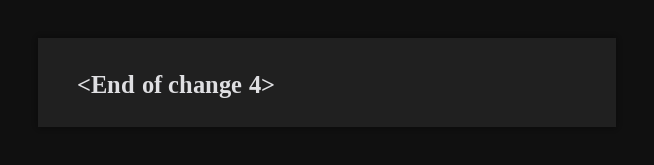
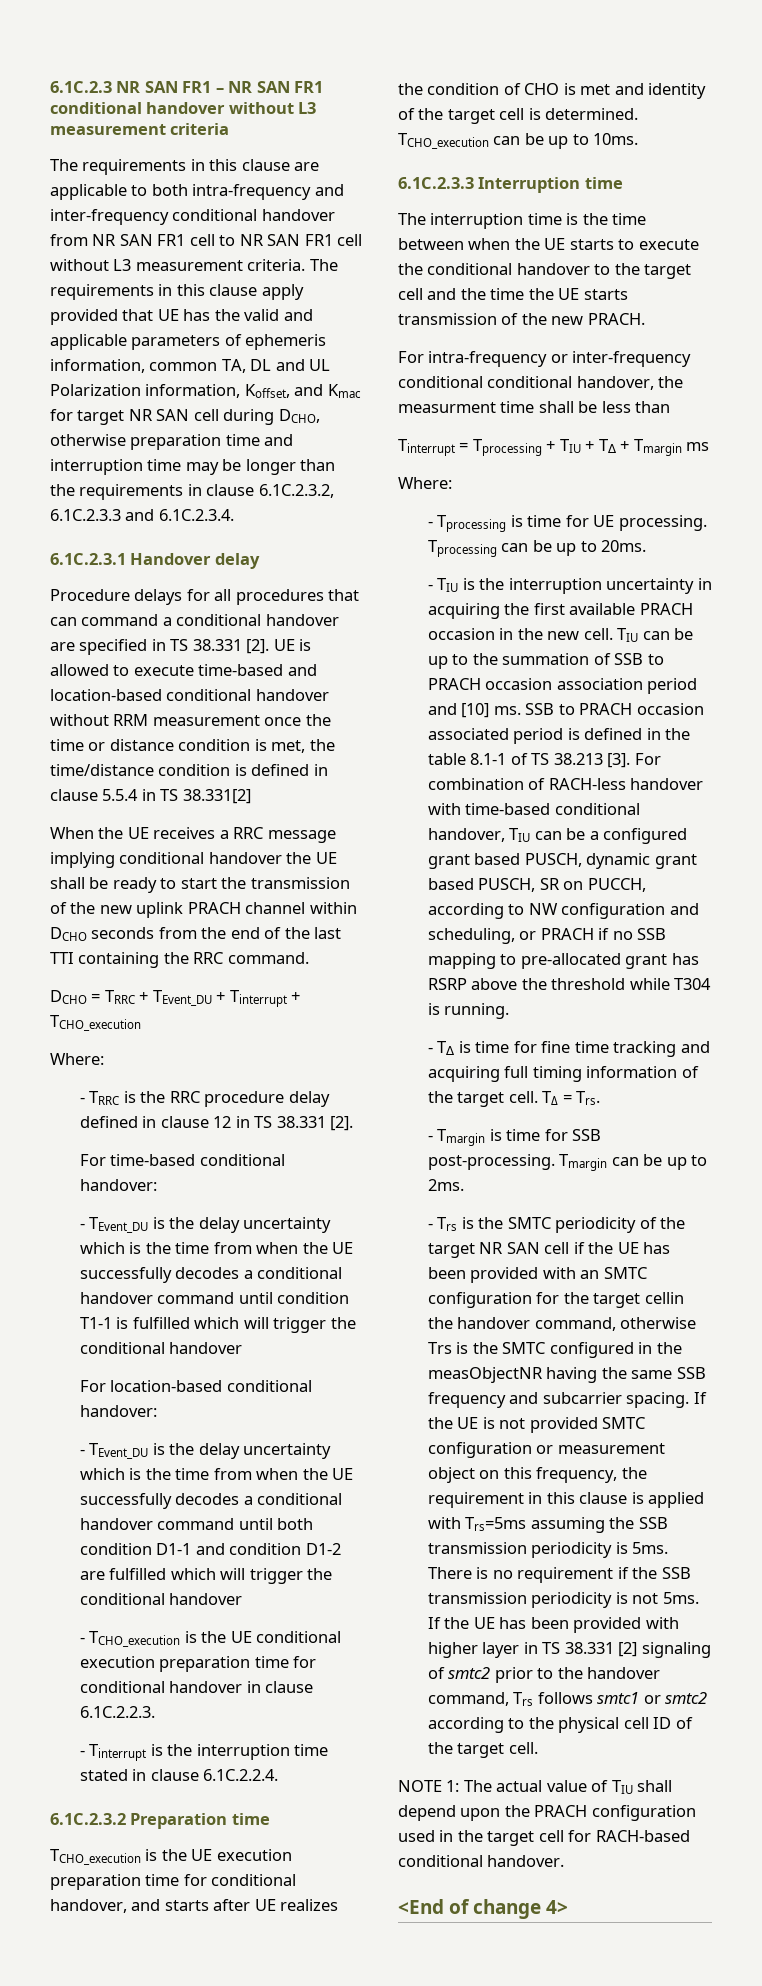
(77, 84) none -> [50,81,324,93] [50,102,317,114] [50,123,230,135] [50,159,320,175] [50,184,344,200] [50,209,335,225] [50,234,363,246] [50,259,338,271] [50,284,304,300] [50,309,313,325] [50,334,327,350] [50,359,331,373] [50,384,361,398] [50,409,320,425] [50,434,294,450] [50,459,336,475] [50,484,334,500] [50,509,234,521] [50,553,260,569] [50,589,360,605] [50,614,339,626] [50,639,312,655] [50,664,317,676] [50,689,329,701] [50,714,331,726] [50,739,335,753] [50,764,328,776] [50,789,251,804] [50,827,336,843] [50,852,337,868] [50,877,350,893] [50,902,357,918] [50,927,342,941] [50,952,309,968] [50,990,301,1007] [50,1015,141,1031] [50,1053,104,1065] [79,1091,330,1107] [79,1116,354,1131] [79,1154,285,1166] [79,1179,157,1191] [79,1217,332,1233] [79,1242,354,1254] [79,1267,343,1283] [79,1292,350,1304] [79,1317,356,1333] [79,1342,243,1354] [79,1380,312,1392] [79,1405,157,1417] [79,1443,332,1459] [79,1468,354,1480] [79,1493,343,1509] [79,1518,314,1530] [79,1543,341,1555] [79,1568,333,1584] [79,1593,243,1605] [79,1631,342,1647] [79,1656,317,1672] [79,1681,314,1693] [79,1706,155,1718] [79,1744,329,1761] [79,1769,279,1781] [50,1813,270,1829] [50,1849,292,1865] [50,1874,297,1890] [50,1899,339,1913] [398,83,707,99] [398,108,639,124] [398,133,639,149] [398,177,623,193] [398,213,647,229] [398,238,699,250] [398,263,692,279] [398,288,628,300] [398,313,645,325] [398,351,692,367] [398,376,684,390] [398,401,671,413] [398,439,710,456] [398,477,452,489] [427,515,707,532] [427,540,647,557] [427,578,712,594] [427,603,693,619] [427,628,694,642] [427,653,664,669] [427,678,698,694] [427,703,704,718] [427,728,691,744] [427,753,661,768] [427,778,704,790] [427,803,640,815] [427,828,688,844] [427,853,697,869] [427,878,646,892] [427,903,699,919] [427,928,667,944] [427,953,699,969] [427,978,712,990] [427,1003,510,1019] [427,1041,710,1057] [427,1066,699,1082] [427,1091,601,1107] [427,1129,602,1146] [427,1154,708,1171] [427,1179,464,1191] [427,1217,686,1233] [427,1242,671,1258] [427,1267,647,1283] [427,1292,684,1308] [427,1317,697,1331] [427,1342,682,1358] [427,1367,706,1383] [427,1392,707,1408] [427,1417,646,1433] [427,1442,665,1458] [427,1467,647,1483] [427,1492,705,1508] [427,1517,668,1533] [427,1542,669,1558] [427,1567,691,1583] [427,1592,699,1608] [427,1617,679,1633] [427,1642,711,1658] [427,1667,661,1683] [427,1692,708,1706] [427,1717,693,1733] [427,1742,538,1758] [398,1780,673,1794] [398,1805,696,1821] [398,1830,690,1846] [398,1855,565,1867] 6.1C.2.3 NR SAN FR1 – NR SAN FR1 conditional handover without L3 measurement criteria // The requirements in this clause are applicable to both intra-frequency and inter-frequency conditional handover from NR SAN FR1 cell to NR SAN FR1 cell without L3 measurement criteria. The requirements in this clause apply provided that UE has the valid and applicable parameters of ephemeris information, common TA, DL and UL Polarization information, Koffset, and Kmac for target NR SAN cell during DCHO, otherwise preparation time and interruption time may be longer than the requirements in clause 6.1C.2.3.2, 6.1C.2.3.3 and 6.1C.2.3.4. // 6.1C.2.3.1 Handover delay // Procedure delays for all procedures that can command a conditional handover are specified in TS 38.331 [2]. UE is allowed to execute time-based and location-based conditional handover without RRM measurement once the time or distance condition is met, the time/distance condition is defined in clause 5.5.4 in TS 38.331[2] // When the UE receives a RRC message implying conditional handover the UE shall be ready to start the transmission of the new uplink PRACH channel within DCHO seconds from the end of the last TTI containing the RRC command. // DCHO = TRRC + TEvent_DU + Tinterrupt + TCHO_execution // Where: // - TRRC is the RRC procedure delay defined in clause 12 in TS 38.331 [2]. // For time-based conditional handover: // - TEvent_DU is the delay uncertainty which is the time from when the UE successfully decodes a conditional handover command until condition T1-1 is fulfilled which will trigger the conditional handover // For location-based conditional handover: // - TEvent_DU is the delay uncertainty which is the time from when the UE successfully decodes a conditional handover command until both condition D1-1 and condition D1-2 are fulfilled which will trigger the conditional handover // - TCHO_execution is the UE conditional execution preparation time for conditional handover in clause 6.1C.2.2.3. // - Tinterrupt is the interruption time stated in clause 6.1C.2.2.4. // 6.1C.2.3.2 Preparation time // TCHO_execution is the UE execution preparation time for conditional handover, and starts after UE realizes the condition of CHO is met and identity of the target cell is determined. TCHO_execution can be up to 10ms. // 6.1C.2.3.3 Interruption time // The interruption time is the time between when the UE starts to execute the conditional handover to the target cell and the time the UE starts transmission of the new PRACH. // For intra-frequency or inter-frequency conditional conditional handover, the measurment time shall be less than // Tinterrupt = Tprocessing + TIU + T∆ + Tmargin ms // Where: // - Tprocessing is time for UE processing. Tprocessing can be up to 20ms. // - TIU is the interruption uncertainty in acquiring the first available PRACH occasion in the new cell. TIU can be up to the summation of SSB to PRACH occasion association period and [10] ms. SSB to PRACH occasion associated period is defined in the table 8.1-1 of TS 38.213 [3]. For combination of RACH-less handover with time-based conditional handover, TIU can be a configured grant based PUSCH, dynamic grant based PUSCH, SR on PUCCH, according to NW configuration and scheduling, or PRACH if no SSB mapping to pre-allocated grant has RSRP above the threshold while T304 is running. // - T∆ is time for fine time tracking and acquiring full timing information of the target cell. TΔ = Trs. // - Tmargin is time for SSB post-processing. Tmargin can be up to 2ms. // - Trs is the SMTC periodicity of the target NR SAN cell if the UE has been provided with an SMTC configuration for the target cellin the handover command, otherwise Trs is the SMTC configured in the measObjectNR having the same SSB frequency and subcarrier spacing. If the UE is not provided SMTC configuration or measurement object on this frequency, the requirement in this clause is applied with Trs=5ms assuming the SSB transmission periodicity is 5ms. There is no requirement if the SSB transmission periodicity is not 5ms. If the UE has been provided with higher layer in TS 38.331 [2] signaling of smtc2 prior to the handover command, Trs follows smtc1 or smtc2 according to the physical cell ID of the target cell. // NOTE 1: The actual value of TIU shall depend upon the PRACH configuration used in the target cell for RACH-based conditional handover. //

